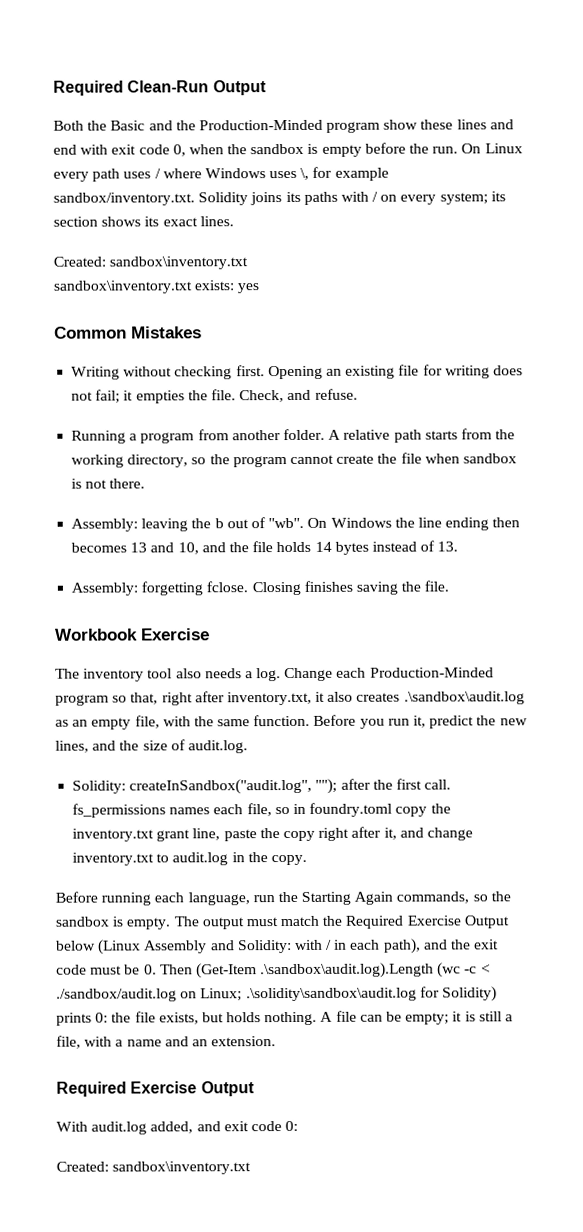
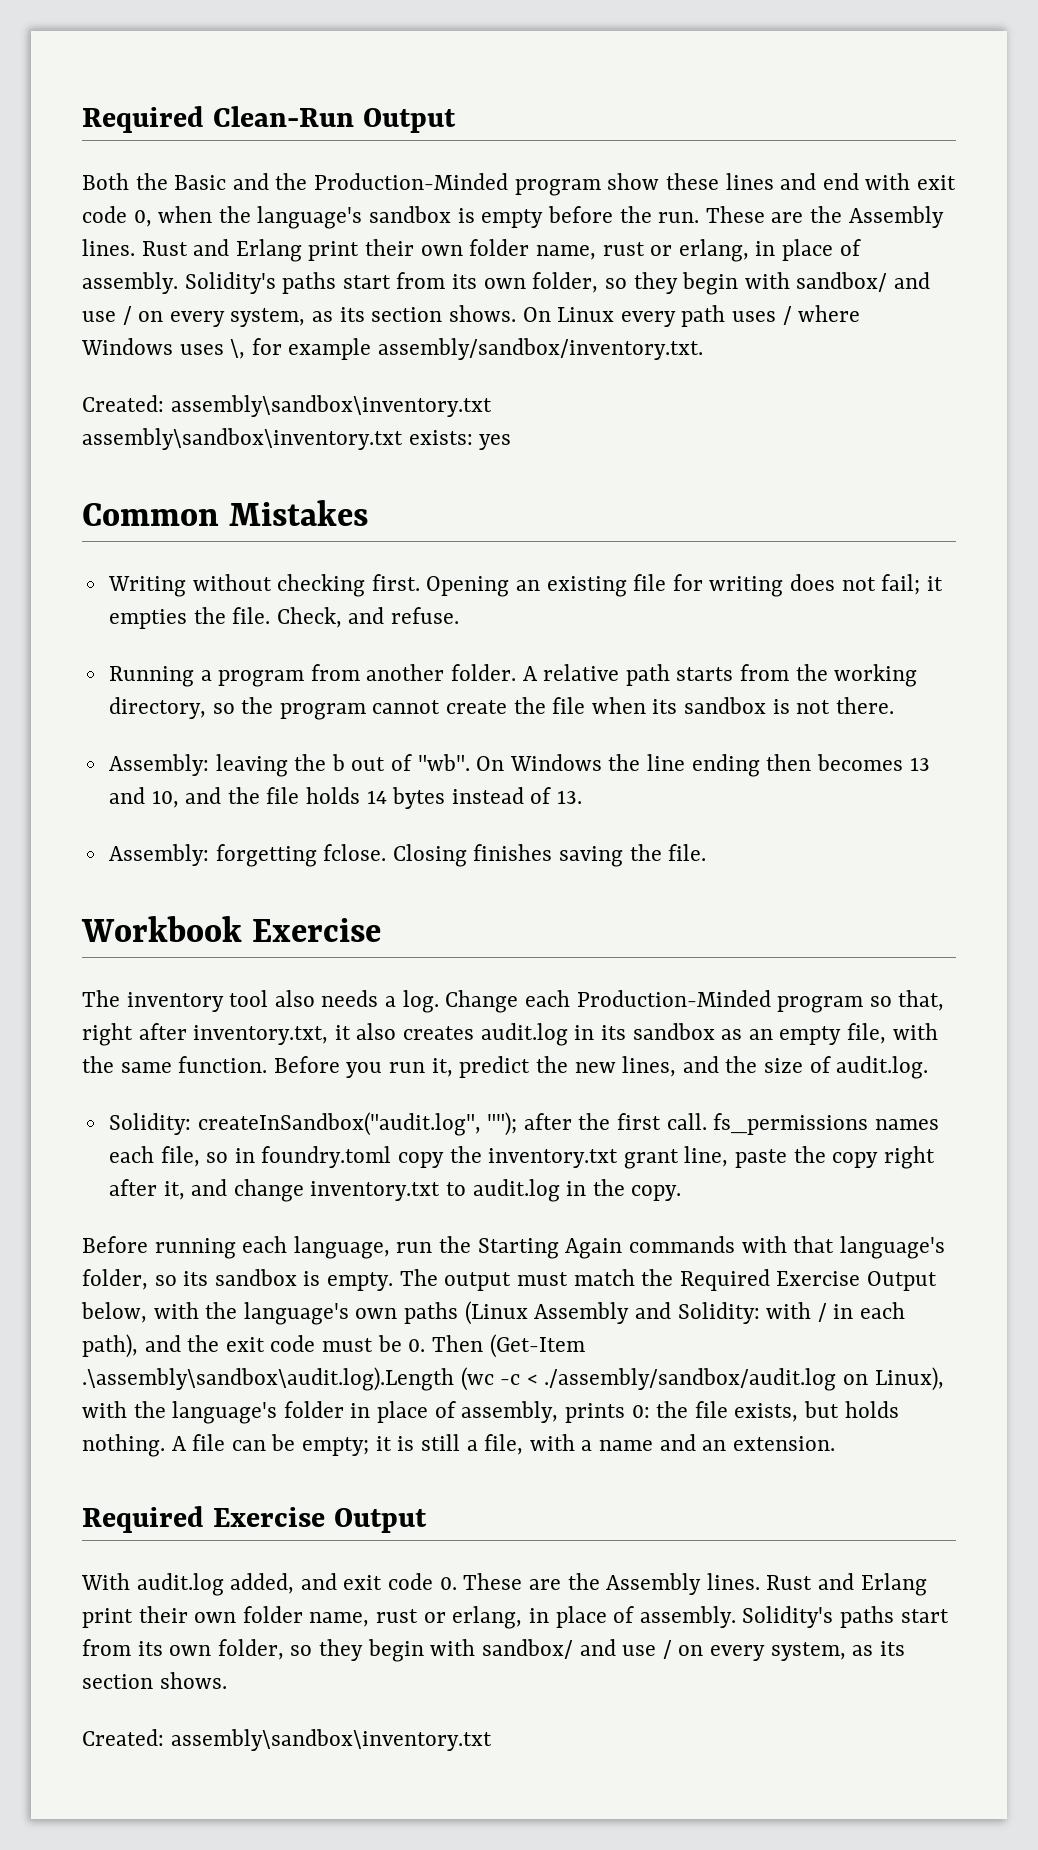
(248, 149) none -> [257,206,363,229] language's
(459, 150) none -> [705,206,944,228] [82,239,861,262] [82,272,930,295] [82,305,516,327] These are the Assembly lines. Rust and Erlang print their own folder name, rust or erlang, in place of assembly. Solidity's paths start from its own folder, so they begin with sandbox/ and use / on every system, as its section shows.
[53,191,506,206] [53,216,234,227] [53,256,249,270] [53,280,192,294] sandbox/inventory.txt. Solidity joins its paths with / on every system; its section shows its exact lines. // Created: sandbox\inventory.txt // sandbox\inventory.txt -> [378,338,704,360] [82,395,492,417] [82,428,403,450] assembly/sandbox/inventory.txt. // Created: assembly\sandbox\inventory.txt // assembly\sandbox\inventory.txt
(460, 458) none -> [652,699,678,714] its
[403,691,525,705] .\sandbox\audit.log -> [480,1023,715,1046] audit.log in its sandbox
[396,891,511,904] commands, so the -> [628,1236,945,1259] [82,1269,209,1290] commands with that language's folder, so its
[56,940,96,951] below -> [81,1302,459,1325] below, with the language's own paths
[260,962,435,979] .\sandbox\audit.log).Length -> [82,1367,454,1391] .\assembly\sandbox\audit.log).Length
[56,986,497,1002] ./sandbox/audit.log on Linux; .\solidity\sandbox\audit.log for Solidity) -> [544,1367,944,1391] [82,1401,559,1424] ./assembly/sandbox/audit.log on Linux), with the language's folder in place of assembly,
[285,1120,299,1132] [56,1161,252,1175] 0: // Created: sandbox\inventory.txt -> [439,1573,927,1596] [82,1606,949,1629] [82,1639,905,1662] [82,1672,227,1689] [82,1729,492,1751] 0. These are the Assembly lines. Rust and Erlang print their own folder name, rust or erlang, in place of assembly. Solidity's paths start from its own folder, so they begin with sandbox/ and use / on every system, as its section shows. // Created: assembly\sandbox\inventory.txt

